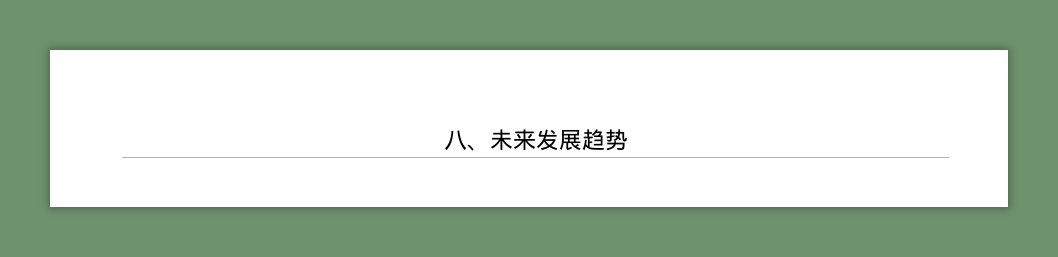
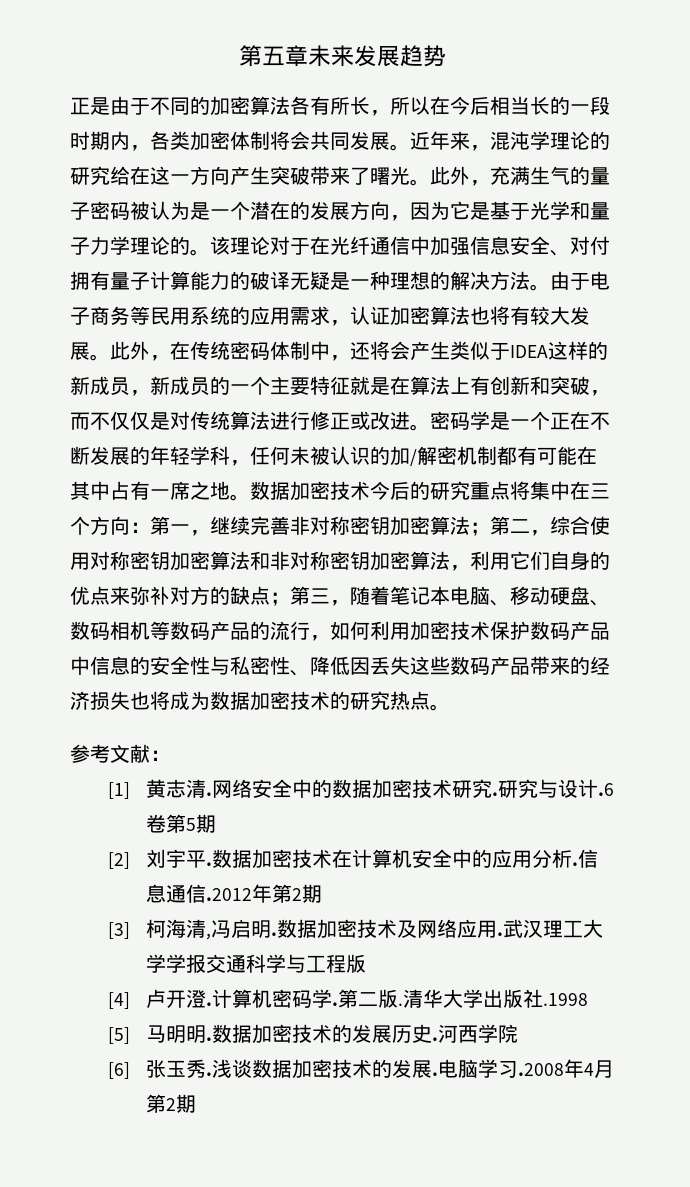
[443,130,490,151] 八、 -> [238,45,308,67] 第五章
(628, 140) none -> [70,96,610,116] [70,131,610,151] [70,166,610,186] [70,201,610,221] [70,236,610,256] [70,271,610,291] [70,306,590,326] [70,341,608,361] [70,376,610,396] [70,411,610,431] [70,446,597,466] [70,481,610,501] [70,516,610,536] [70,551,610,571] [70,586,610,606] [70,621,610,641] [70,656,610,676] [70,691,450,711] [70,744,170,763] [107,779,614,799] [145,814,216,833] [107,849,598,869] [145,884,322,903] [107,919,603,940] [145,954,366,973] [107,989,588,1009] [107,1024,518,1044] [107,1059,614,1079] [145,1094,196,1113] // 正是由于不同的加密算法各有所长，所以在今后相当长的一段时期内，各类加密体制将会共同发展。近年来，混沌学理论的研究给在这一方向产生突破带来了曙光。此外，充满生气的量子密码被认为是一个潜在的发展方向，因为它是基于光学和量子力学理论的。该理论对于在光纤通信中加强信息安全、对付拥有量子计算能力的破译无疑是一种理想的解决方法。由于电子商务等民用系统的应用需求，认证加密算法也将有较大发展。此外，在传统密码体制中，还将会产生类似于IDEA这样的新成员，新成员的一个主要特征就是在算法上有创新和突破，而不仅仅是对传统算法进行修正或改进。密码学是一个正在不断发展的年轻学科，任何未被认识的加/解密机制都有可能在其中占有一席之地。数据加密技术今后的研究重点将集中在三个方向：第一，继续完善非对称密钥加密算法；第二，综合使用对称密钥加密算法和非对称密钥加密算法，利用它们自身的优点来弥补对方的缺点；第三，随着笔记本电脑、移动硬盘、数码相机等数码产品的流行，如何利用加密技术保护数码产品中信息的安全性与私密性、降低因丢失这些数码产品带来的经济损失也将成为数据加密技术的研究热点。 // 参考文献： // [1]黄志清.网络安全中的数据加密技术研究.研究与设计.6卷第5期 // [2]刘宇平.数据加密技术在计算机安全中的应用分析.信息通信.2012年第2期 // [3]柯海清,冯启明.数据加密技术及网络应用.武汉理工大学学报交通科学与工程版 // [4]卢开澄.计算机密码学.第二版.清华大学出版社.1998 // [5]马明明.数据加密技术的发展历史.河西学院 // [6]张玉秀.浅谈数据加密技术的发展.电脑学习.2008年4月第2期

